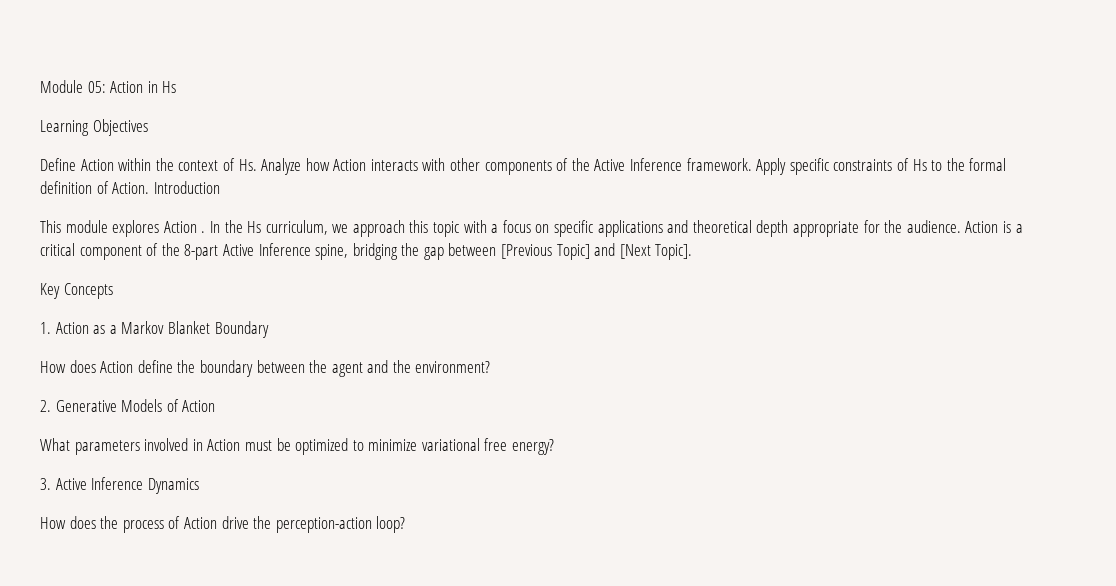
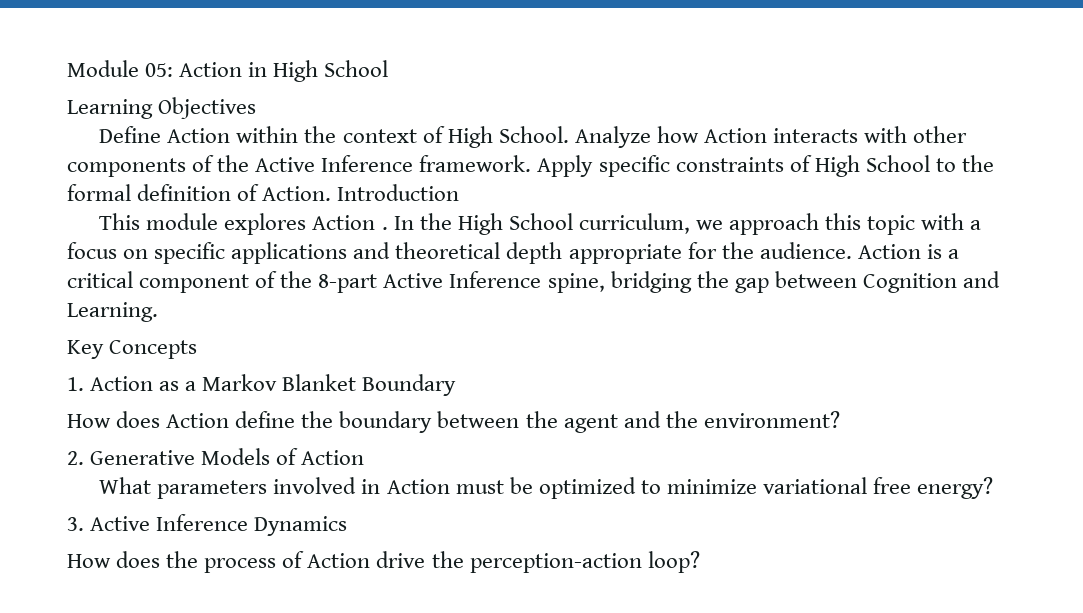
[162,81,177,93] Hs -> [273,60,389,82] High School
[238,159,257,171] Hs. -> [447,126,569,148] High School.
[912,159,927,171] Hs -> [814,155,930,177] High School
[247,221,262,233] Hs -> [457,213,573,235] High School
[501,243,693,260] [Previous Topic] and [Next Topic]. -> [862,271,1000,293] [67,302,158,322] Cognition and Learning.

